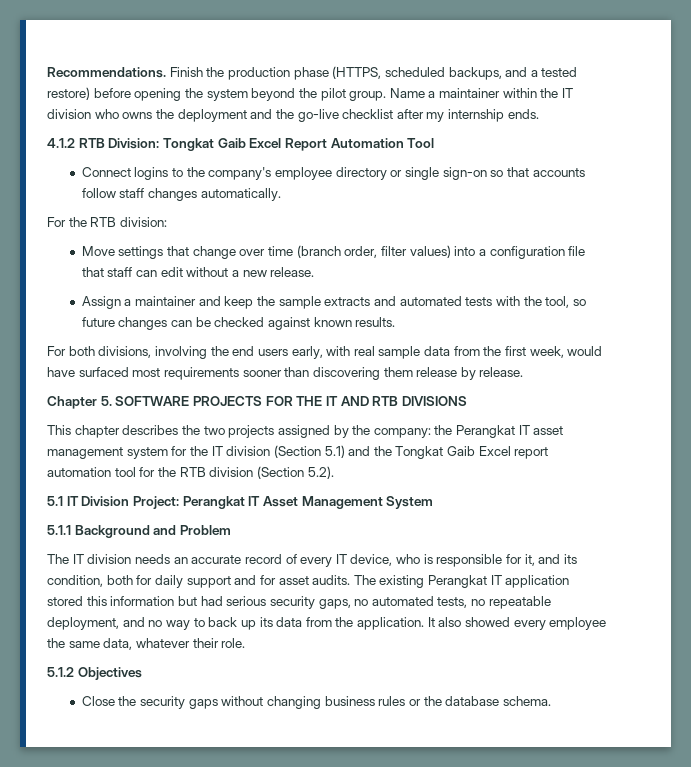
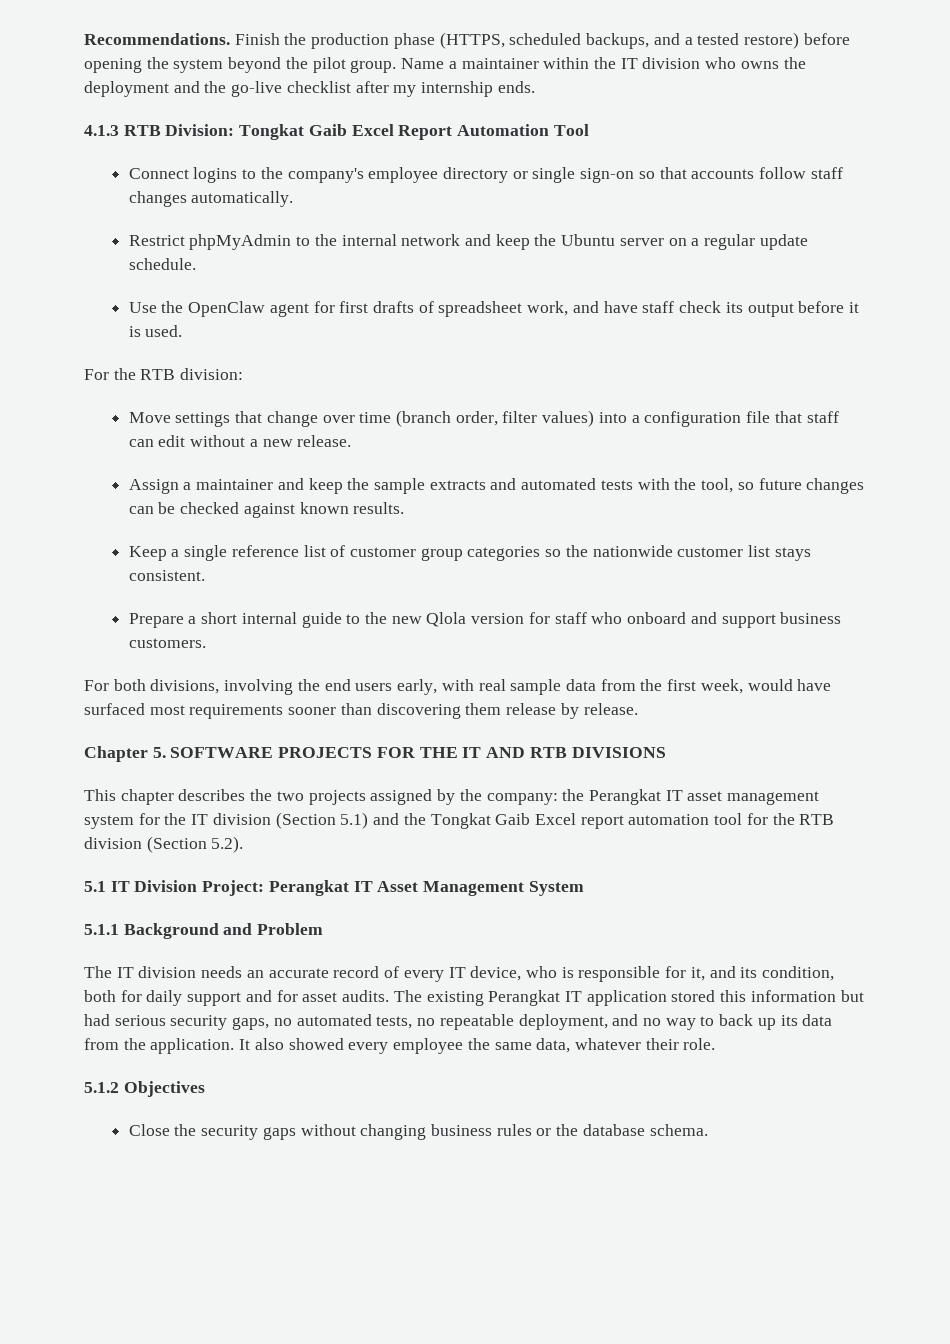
[47,138,75,148] 4.1.2 -> [84,125,119,136] 4.1.3
(281, 194) none -> [128,234,808,250] [128,258,196,270] [128,301,859,317] [128,325,183,337] // Restrict phpMyAdmin to the internal network and keep the Ubuntu server on a regular update schedule. // Use the OpenClaw agent for first drafts of spreadsheet work, and have staff check its output before it is used.
(396, 322) none -> [128,545,811,561] [128,570,205,581] [128,612,842,628] [128,638,206,648] // Keep a single reference list of customer group categories so the nationwide customer list stays consistent. // Prepare a short internal guide to the new Qlola version for staff who onboard and support business customers.

